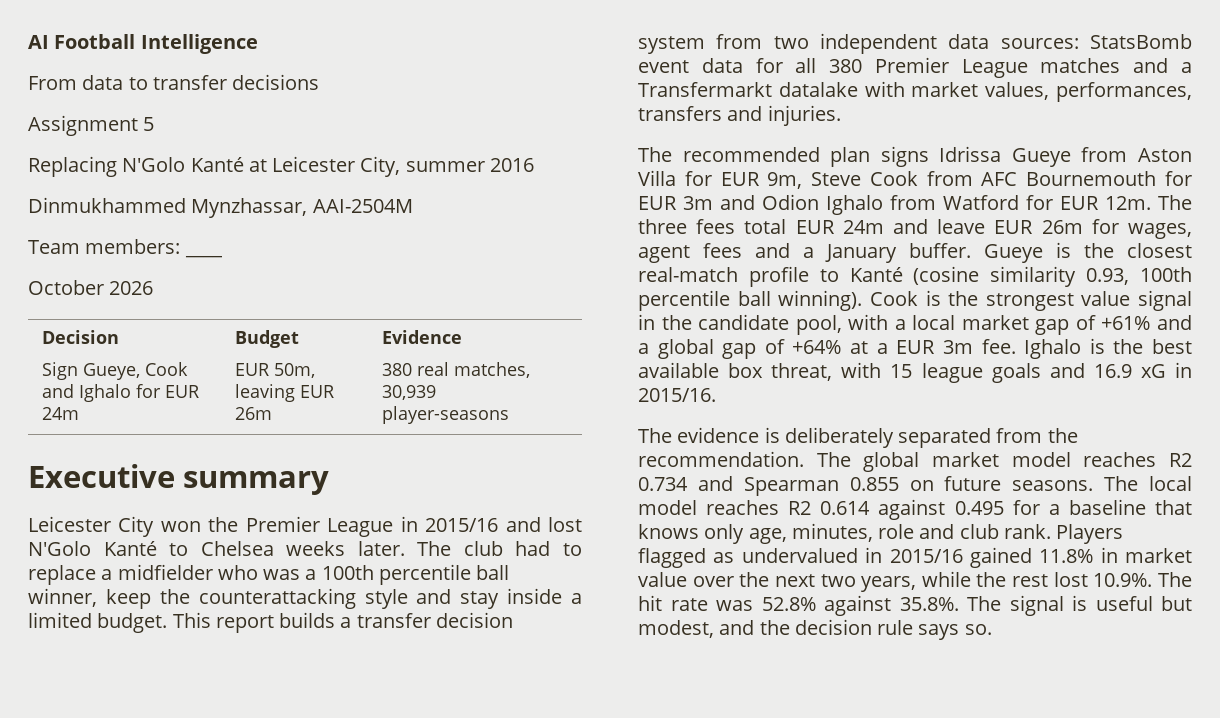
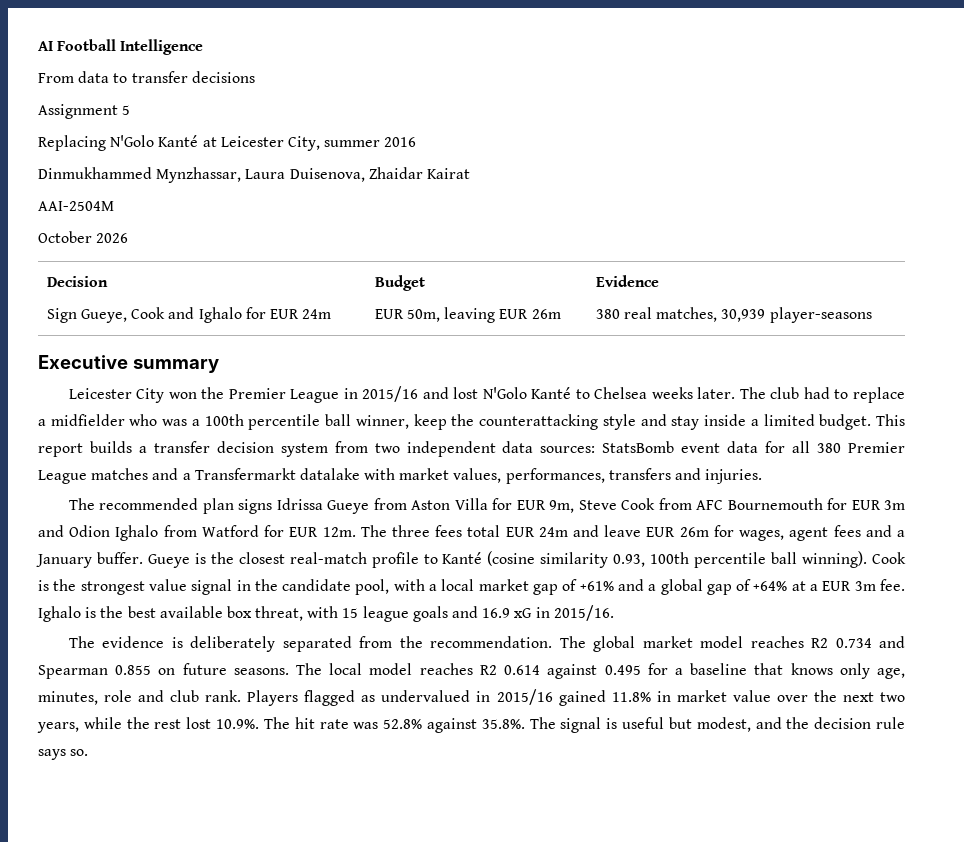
[312,199,413,213] [28,239,181,254] [184,254,222,258] AAI-2504M // Team members: ____ -> [245,167,470,182] [38,201,114,211] Laura Duisenova, Zhaidar Kairat // AAI-2504M

